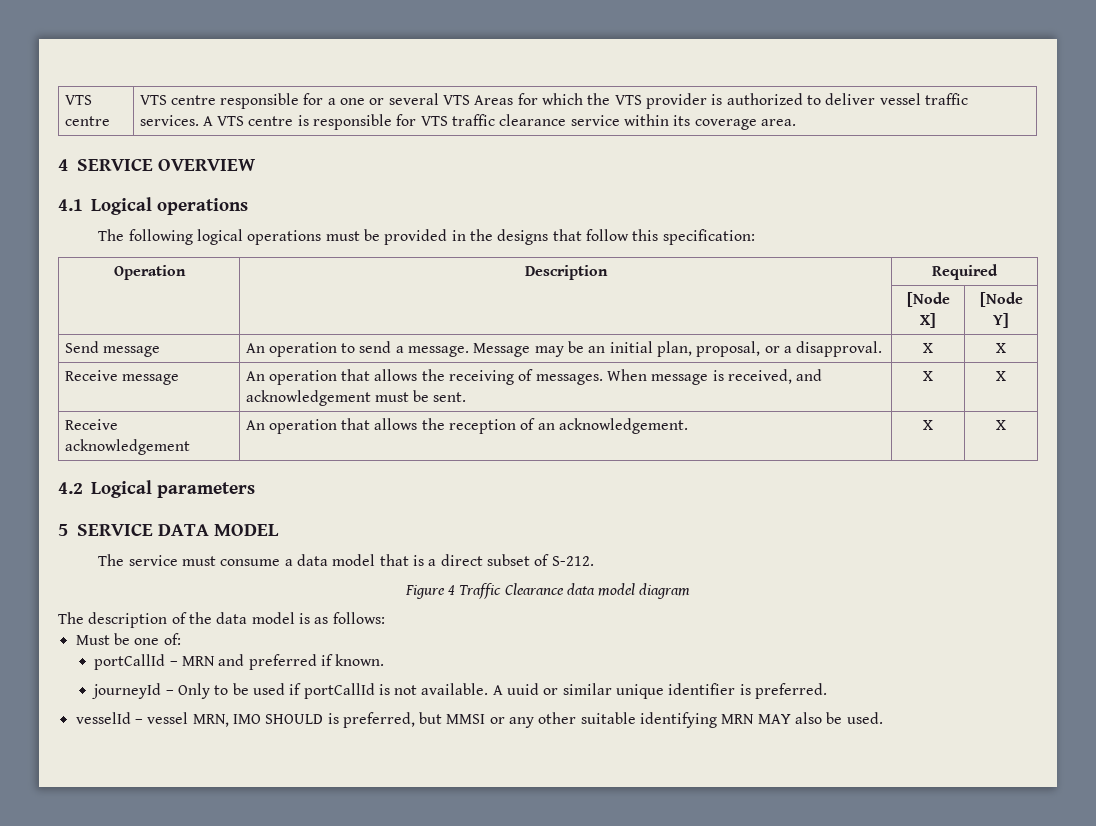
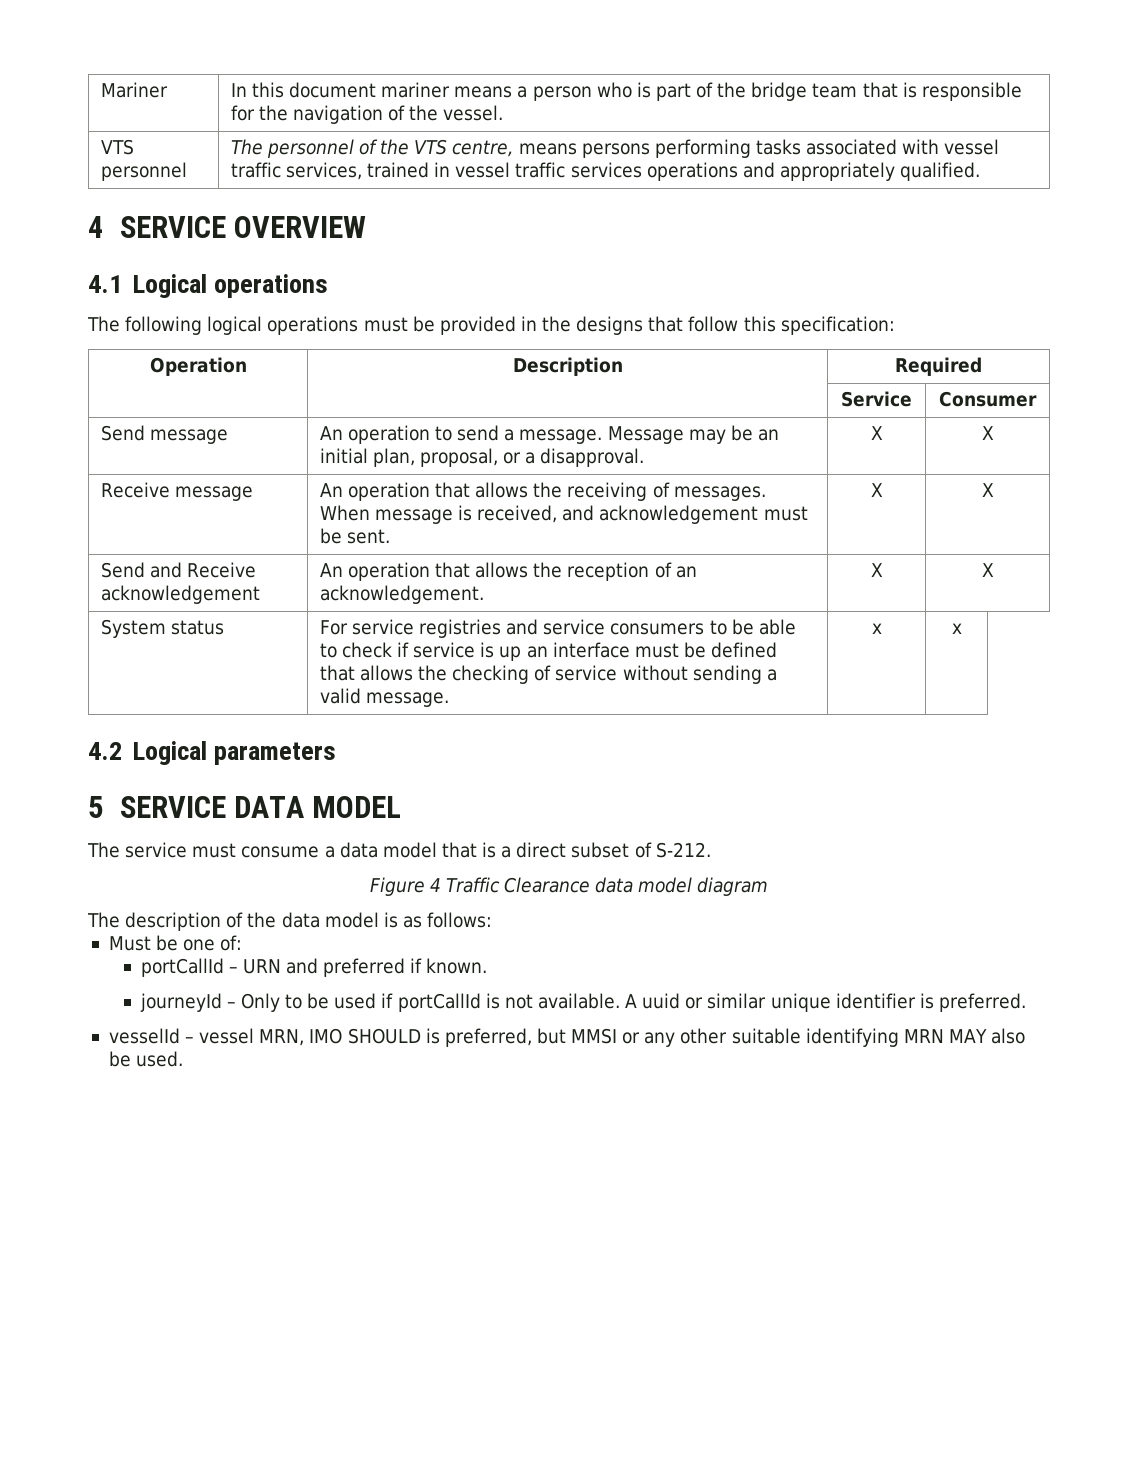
[64,95,92,105] [64,116,110,126] [139,93,968,109] [139,114,796,130] VTS centre | VTS centre responsible for a one or several VTS Areas for which the VTS provider is authorized to deliver vessel traffic services. A VTS centre is responsible for VTS traffic clearance service within its coverage area. -> [100,82,168,98] [230,82,1022,101] [230,105,504,124] [100,139,134,155] [100,162,187,181] [230,139,1000,158] [230,162,981,181] Mariner | In this document mariner means a person who is part of the bridge team that is responsible for the navigation of the vessel. // VTS personnel | The personnel of the VTS centre, means persons performing tasks associated with vessel traffic services, trained in vessel traffic services operations and appropriately qualified.
[906,292,950,307] [920,313,936,328] [979,292,1023,307] [993,313,1009,328] [Node X] | [Node Y] -> [841,391,912,407] [939,391,1037,407] Service | Consumer
(1006, 376) none -> [100,562,182,578] Send and
(1006, 425) none -> [100,619,224,638] [319,619,796,638] [319,642,778,661] [319,665,777,684] [319,688,449,707] [871,623,882,634] [951,623,962,634] // System status | For service registries and service consumers to be able to check if service is up an interface must be defined that allows the checking of service without sending a valid message. | x | x
[181,656,215,666] MRN -> [242,959,281,974] URN

